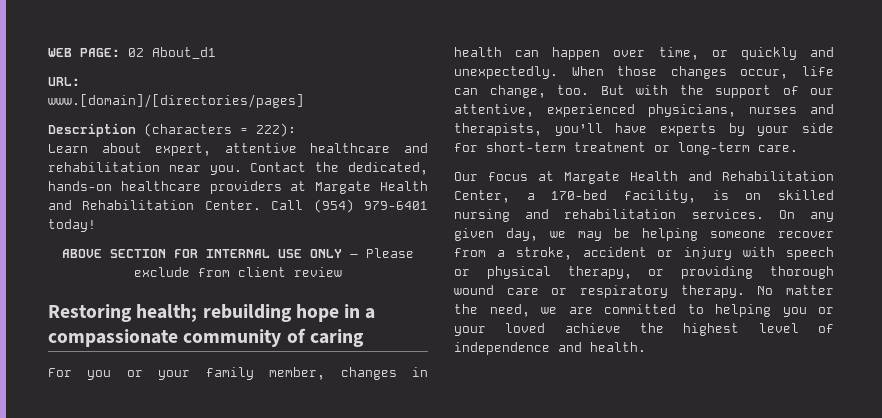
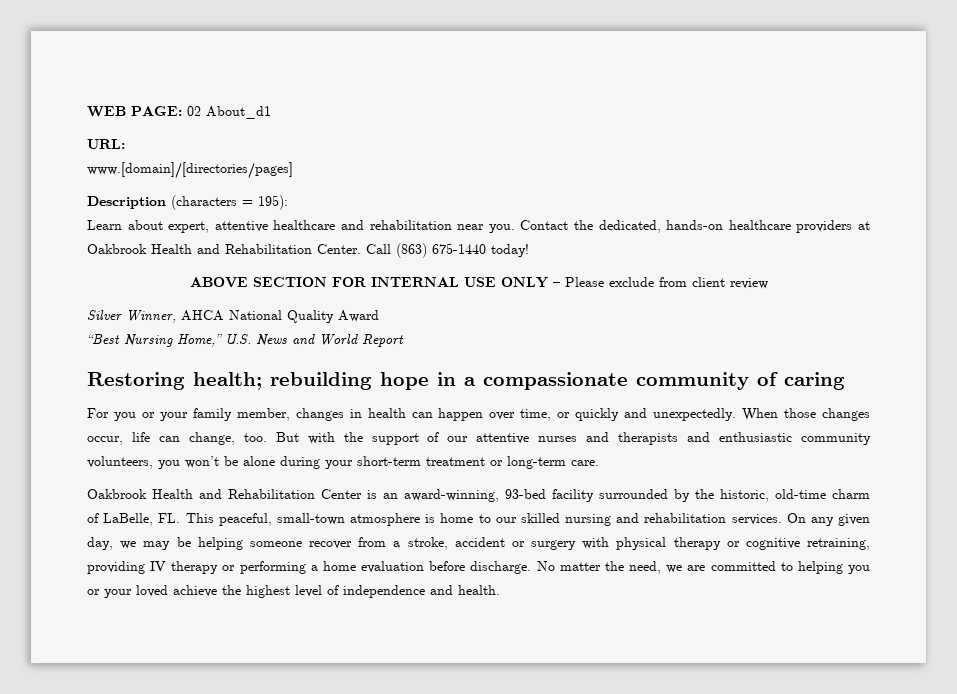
[256,123,296,137] 222): -> [258,195,288,210] 195):
[315,181,372,194] Margate -> [87,244,147,254] Oakbrook
[313,199,428,213] (954) 979-6401 -> [396,243,486,258] (863) 675-1440
(342, 272) none -> [87,310,379,323] [87,334,404,347] // Silver Winner, AHCA National Quality Award // “Best Nursing Home,” U.S. News and World Report
[454,104,834,117] [454,123,834,136] [454,143,478,152] attentive, experienced physicians, nurses and therapists, you’ll have experts by your side for -> [476,432,872,445] [87,456,353,469] attentive nurses and therapists and enthusiastic community volunteers, you won’t be alone during your
[454,171,834,184] [454,190,762,203] Our focus at Margate Health and Rehabilitation Center, a 170-bed facility, is on -> [87,489,870,502] [87,513,517,526] Oakbrook Health and Rehabilitation Center is an award-winning, 93-bed facility surrounded by the historic, old-time charm of LaBelle, FL. This peaceful, small-town atmosphere is home to our
[684,247,834,260] [454,266,834,279] [454,285,745,298] injury with speech or physical therapy, or providing thorough wound care or respiratory therapy. -> [531,537,870,550] [87,561,532,574] surgery with physical therapy or cognitive retraining, providing IV therapy or performing a home evaluation before discharge.

